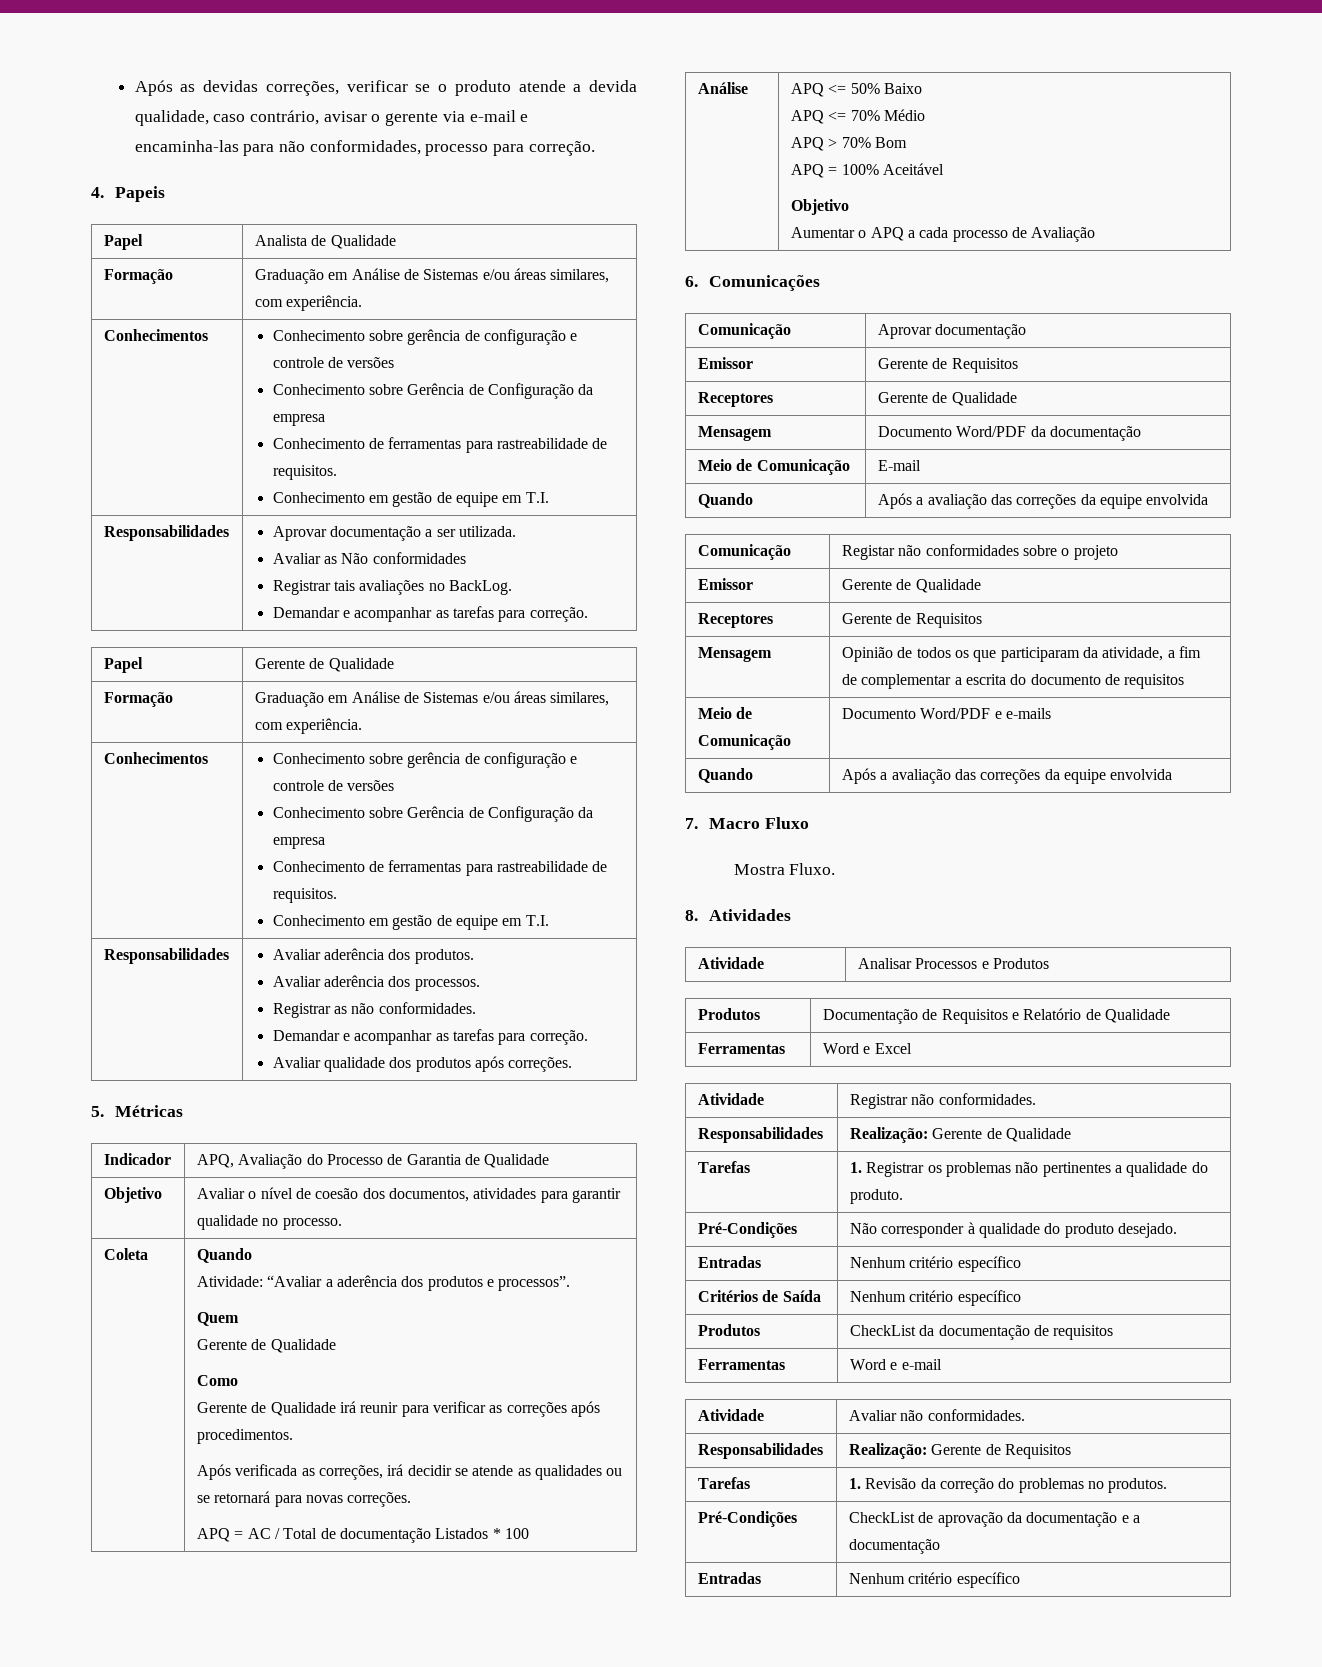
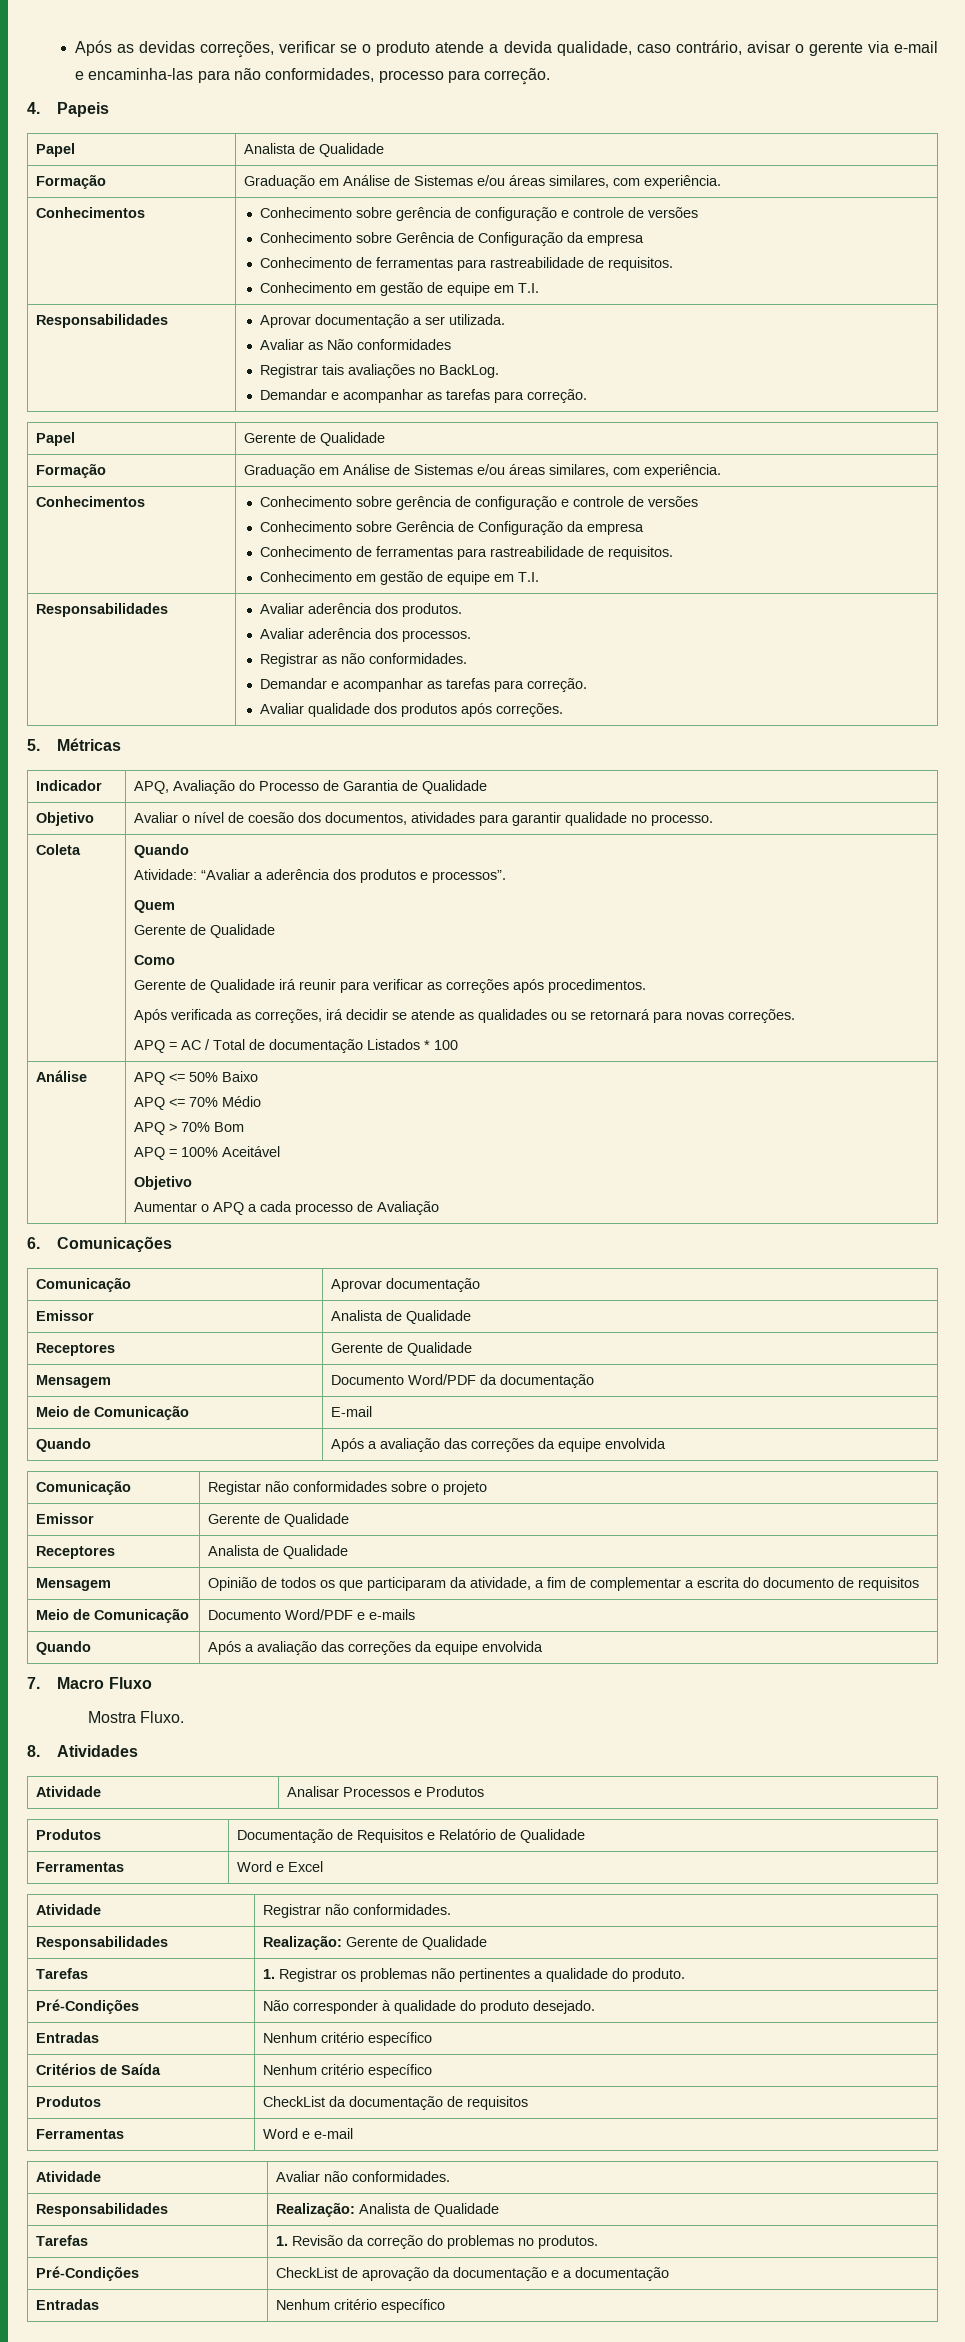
[877,358,1018,373] Gerente de Requisitos -> [330,1310,471,1324] Analista de Qualidade
[841,613,982,628] Gerente de Requisitos -> [207,1545,348,1559] Analista de Qualidade
[931,1444,1071,1459] Gerente de Requisitos -> [358,2203,499,2217] Analista de Qualidade

